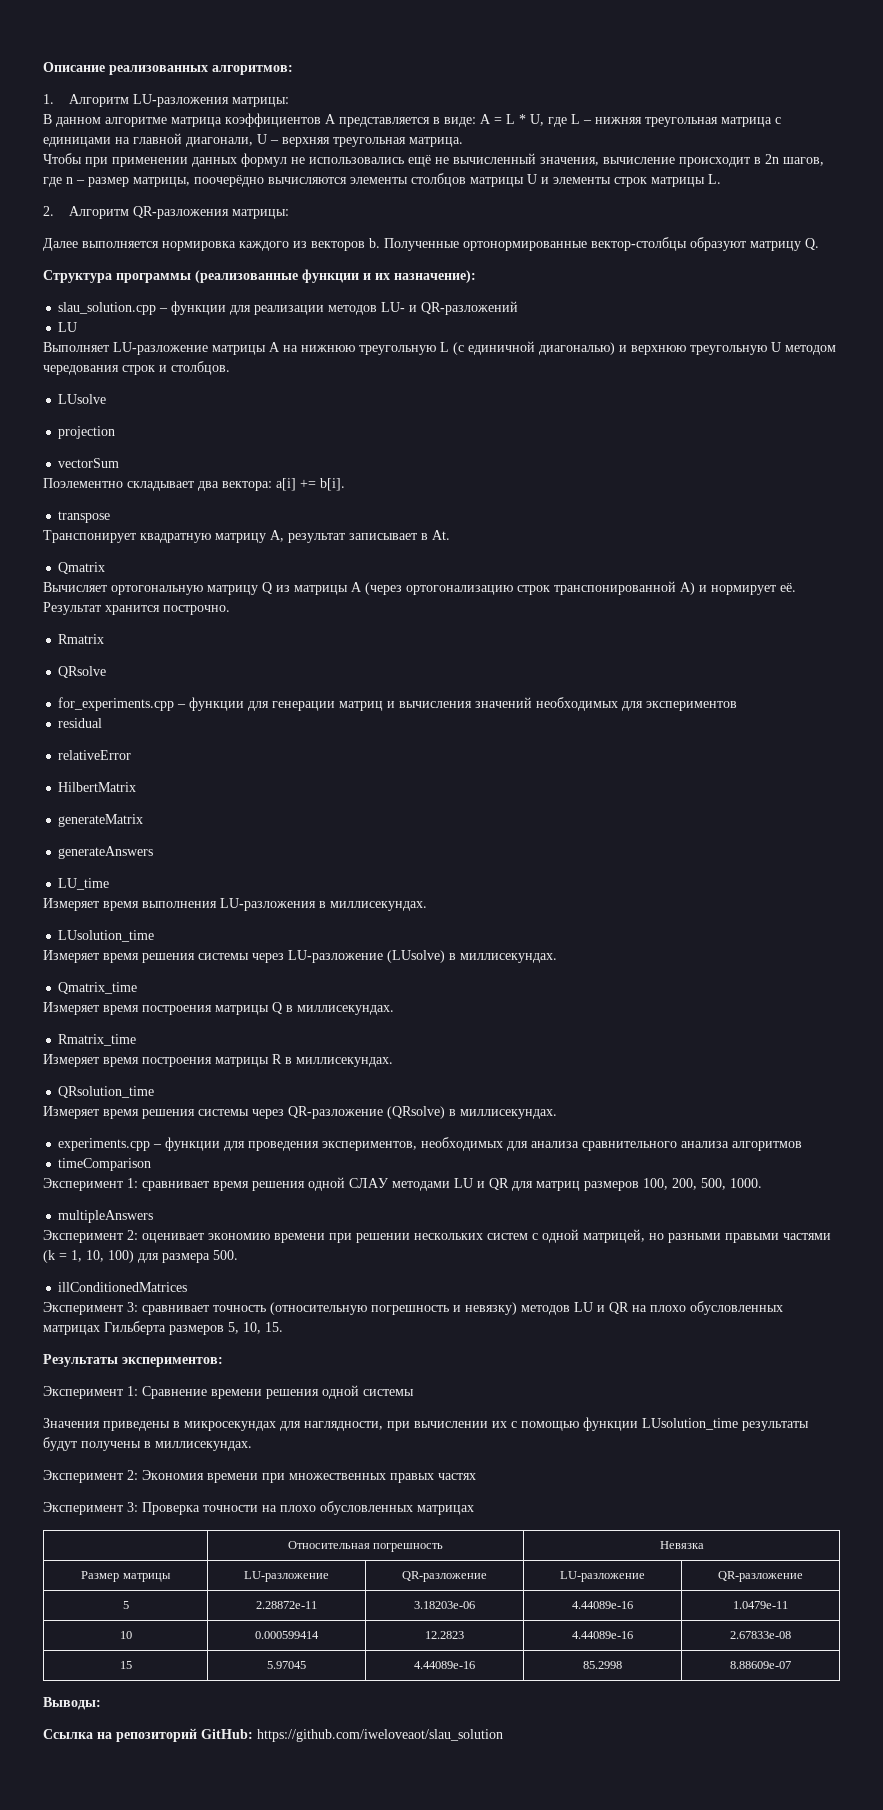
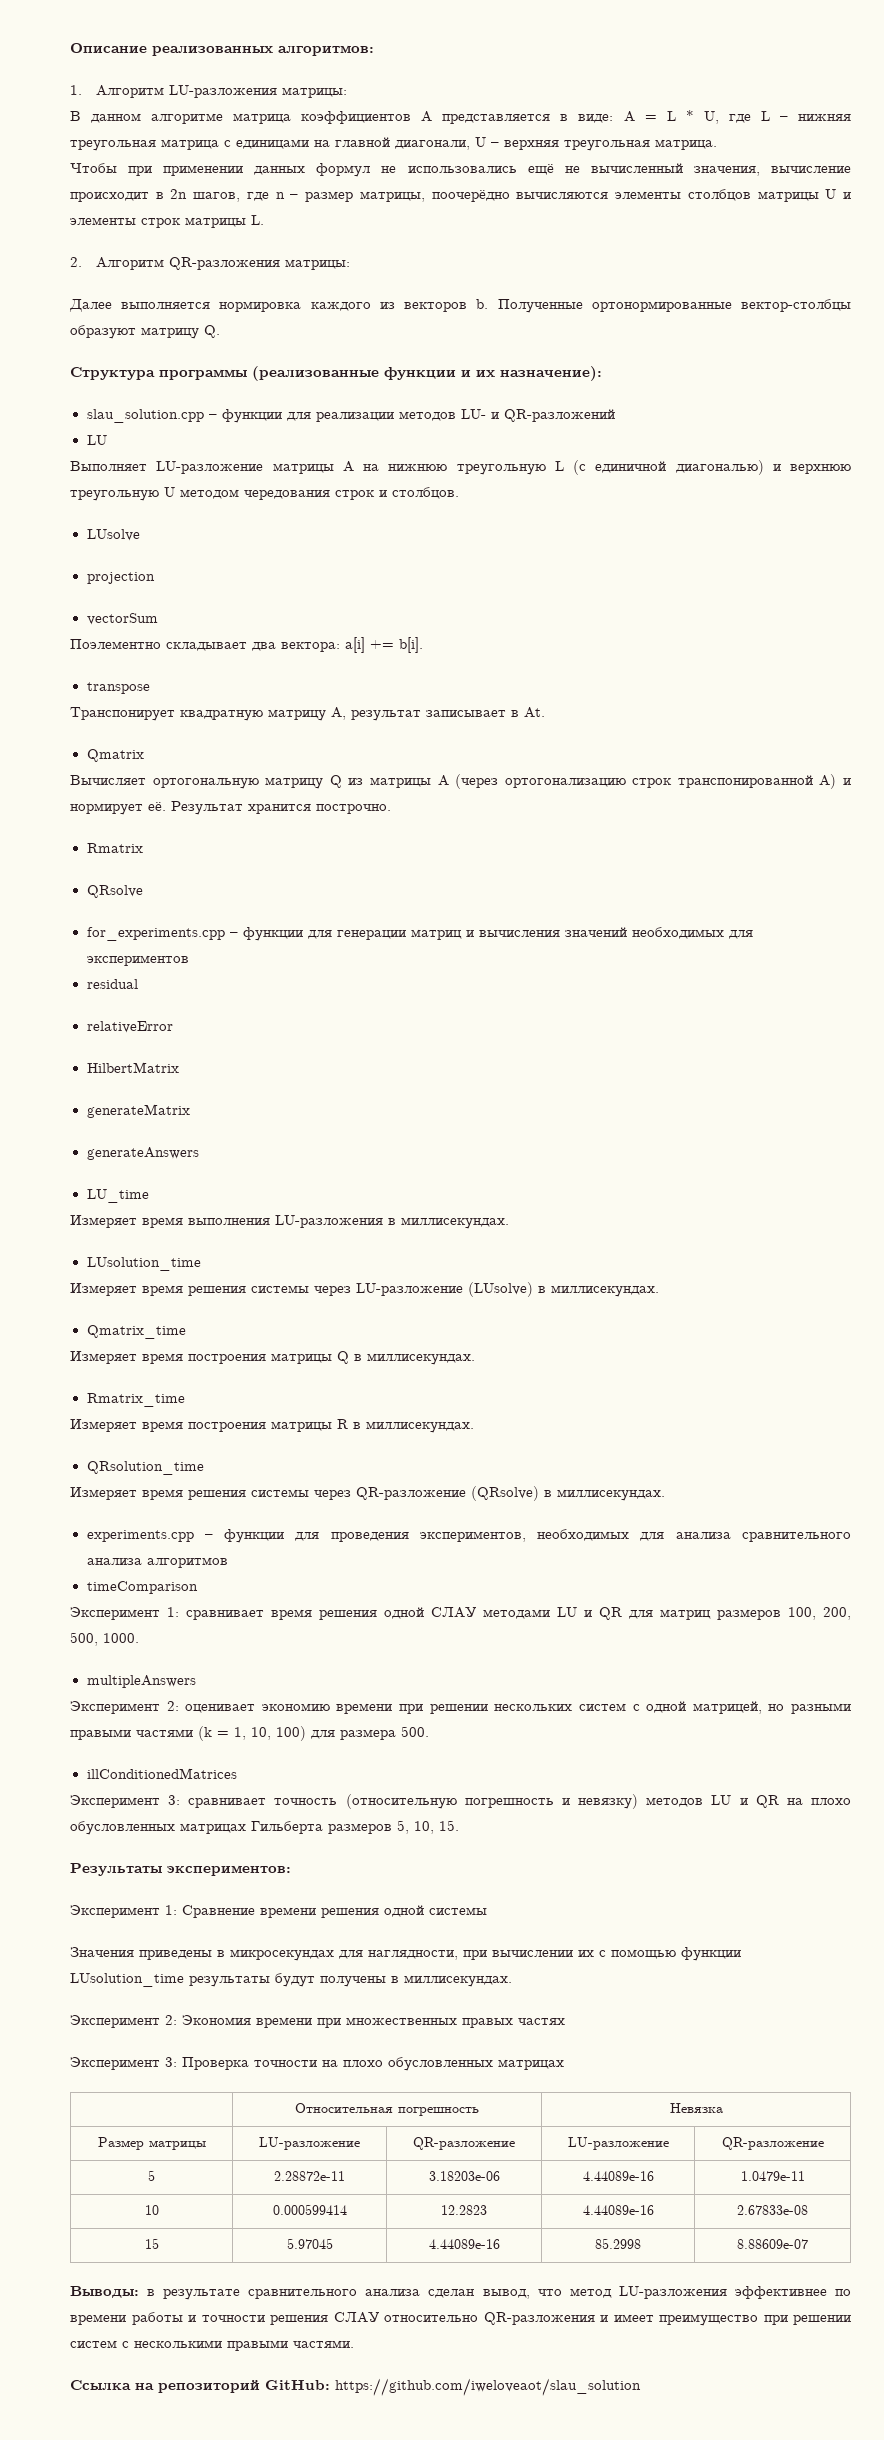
(101, 1703) none -> [147,2286,851,2300] [70,2312,851,2326] [70,2340,354,2351] в результате сравнительного анализа сделан вывод, что метод LU-разложения эффективнее по времени работы и точности решения СЛАУ относительно QR-разложения и имеет преимущество при решении систем с несколькими правыми частями.

